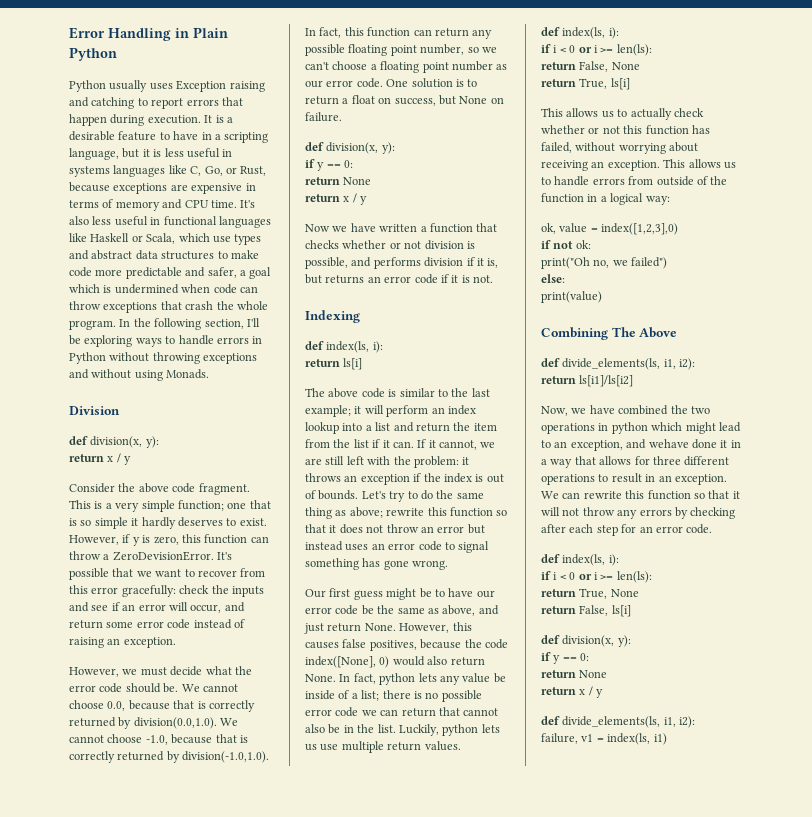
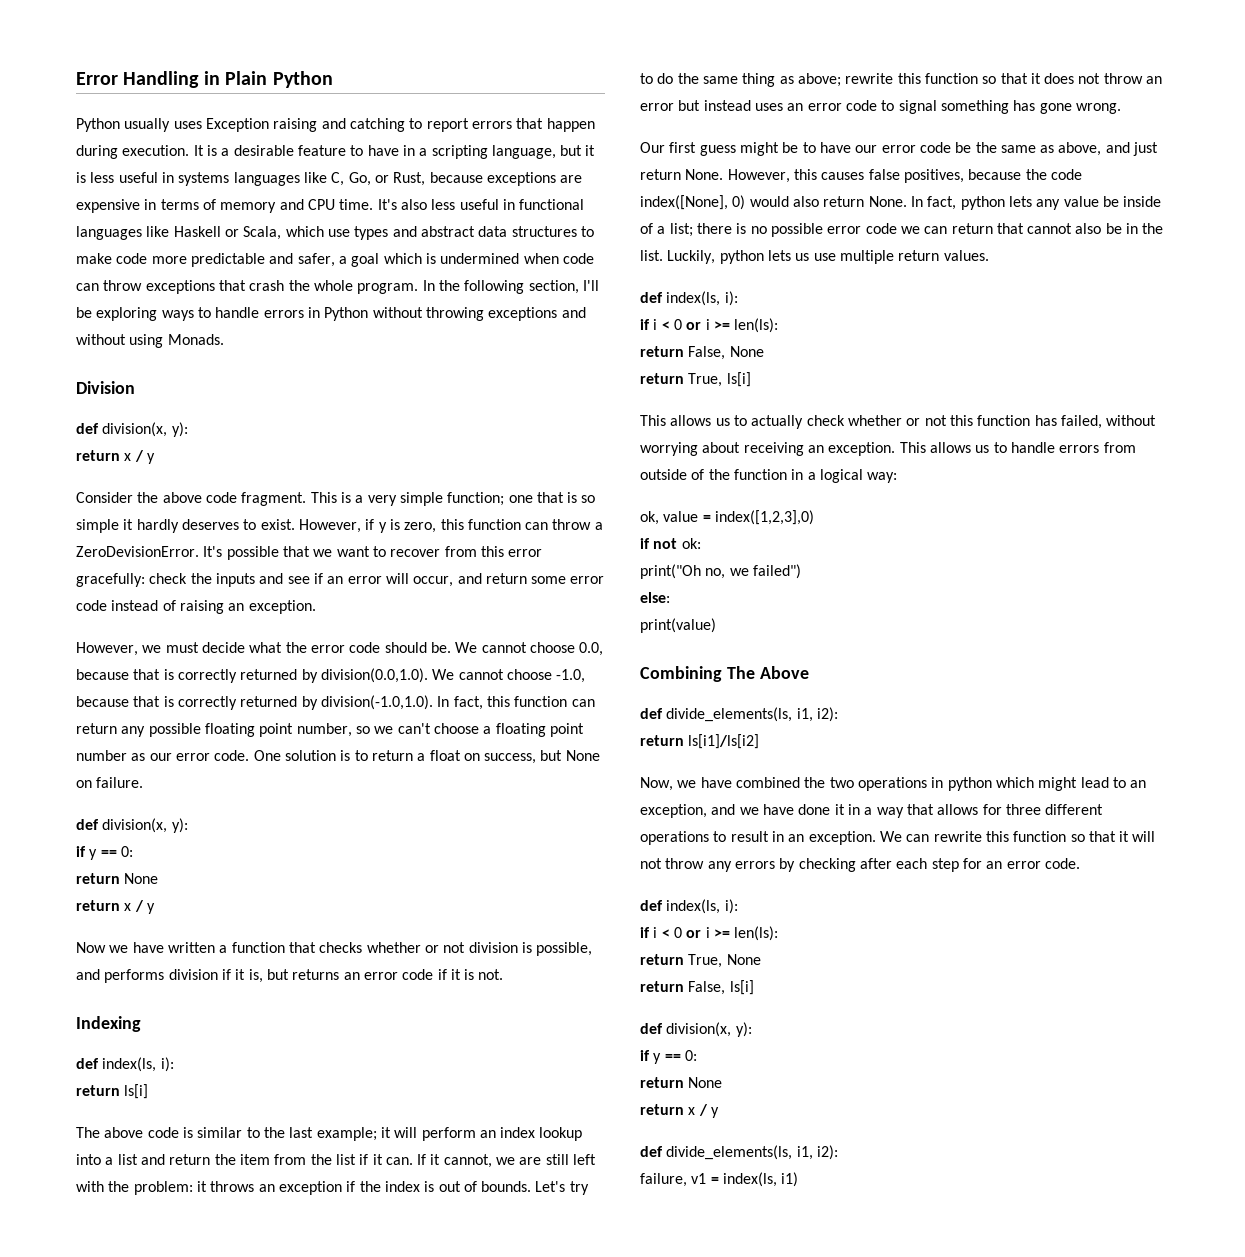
[648,439,689,448] wehave -> [739,804,794,815] we have

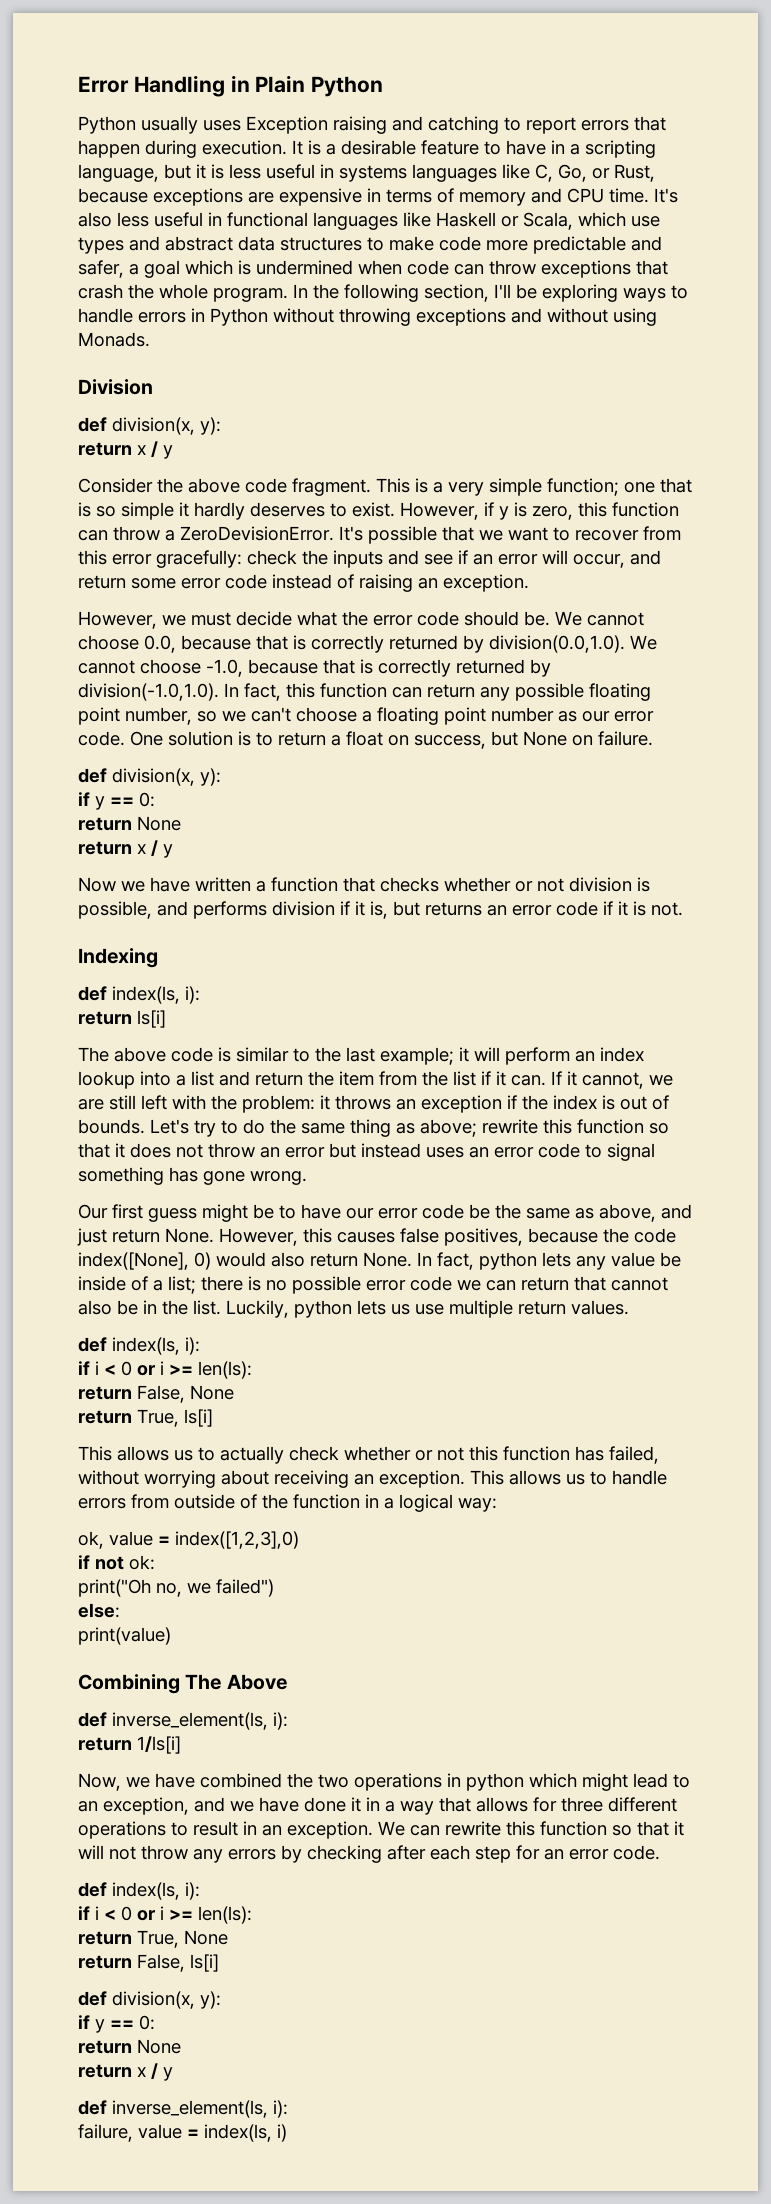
[666,707,838,722] [640,734,760,749] divide_elements(ls, i1, i2): // return ls[i1]/ls[i2] -> [112,1712,288,1730] [78,1736,181,1754] inverse_element(ls, i): // return 1/ls[i]
[666,1145,838,1160] divide_elements(ls, i1, i2): -> [112,2100,288,2118] inverse_element(ls, i):
[691,1173,707,1184] v1 -> [138,2124,182,2139] value
[781,1172,799,1187] i1) -> [277,2124,287,2142] i)

